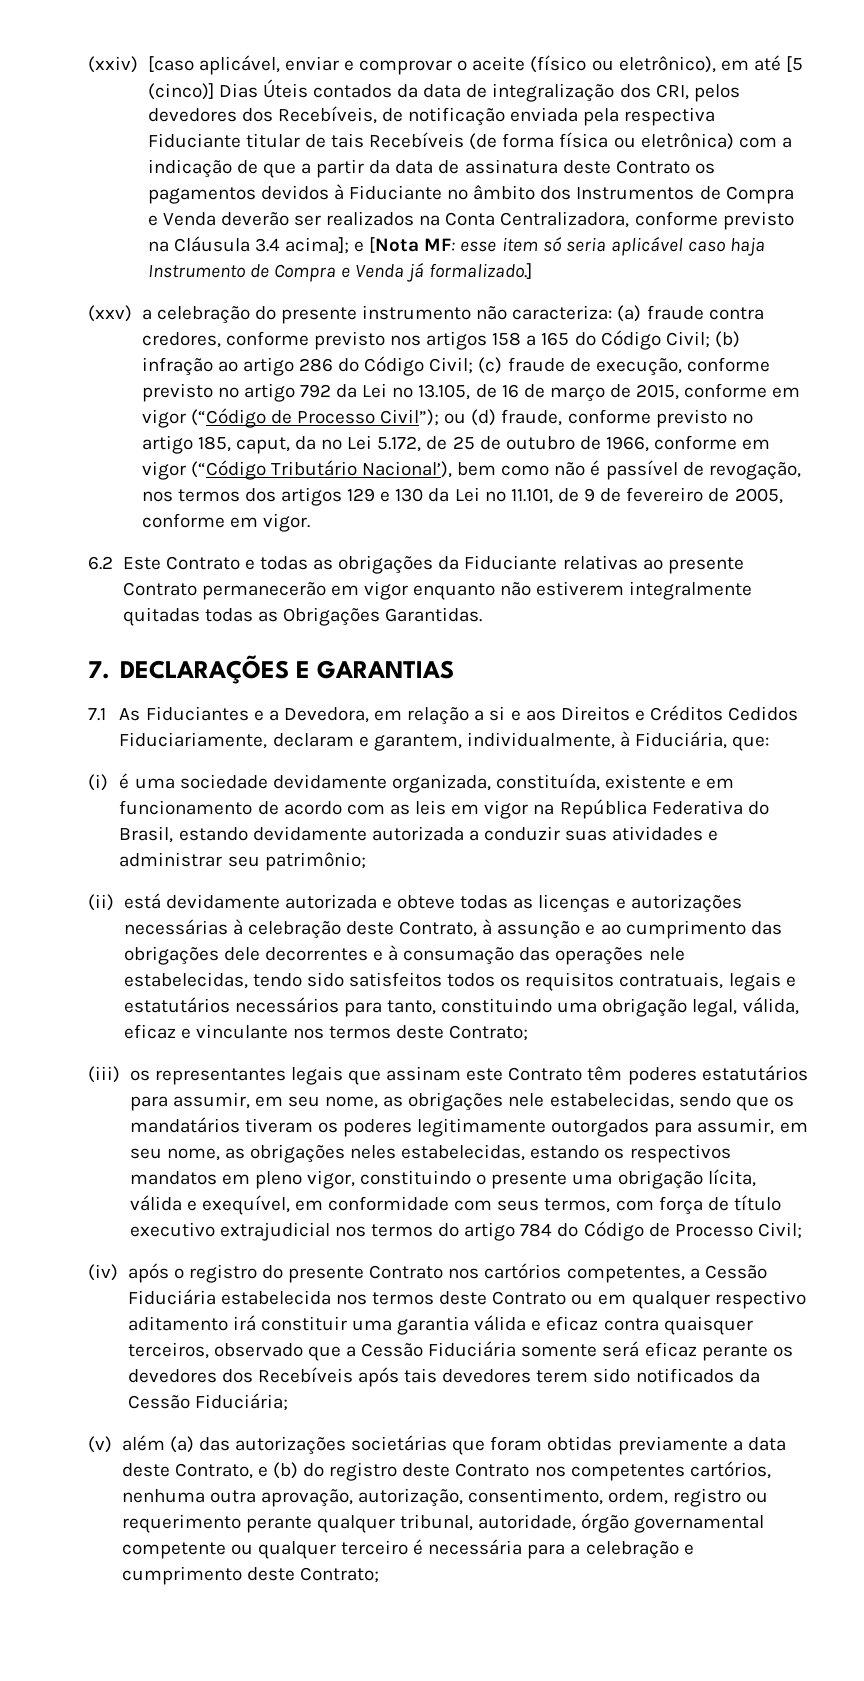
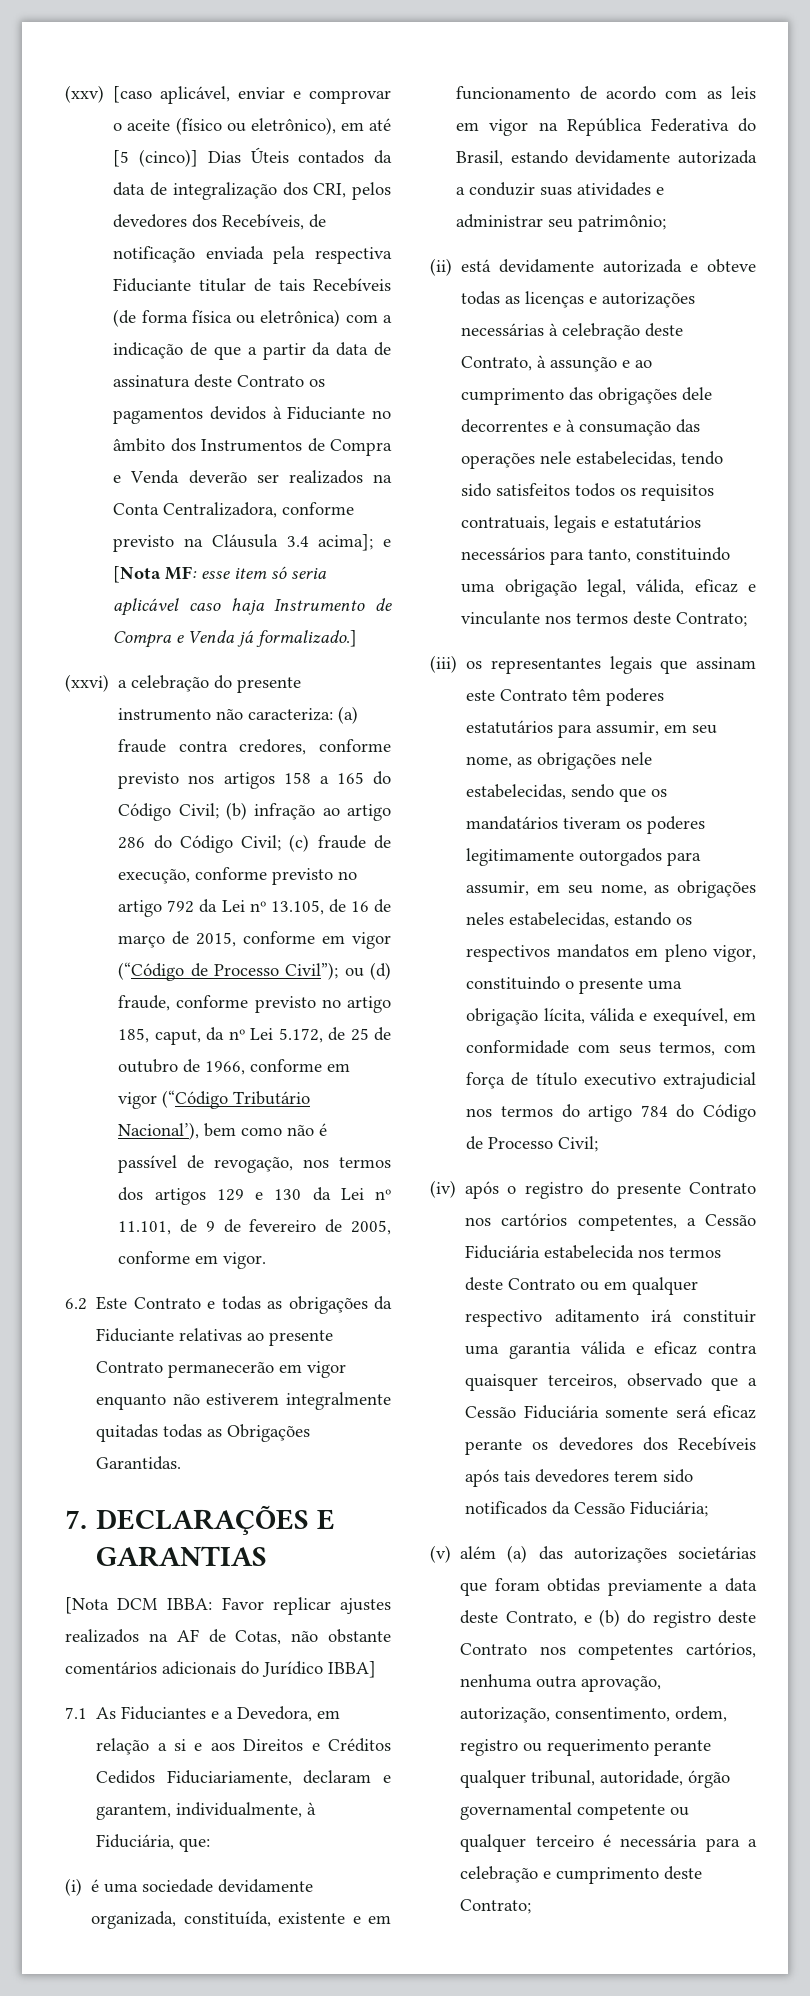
[88,56,138,73] (xxiv) -> [65,85,104,103] (xxv)
[88,305,132,322] (xxv) -> [65,674,109,692] (xxvi)
(454, 669) none -> [65,1597,391,1615] [65,1629,391,1645] [65,1661,376,1678] // [Nota DCM IBBA: Favor replicar ajustes realizados na AF de Cotas, não obstante comentários adicionais do Jurídico IBBA]

